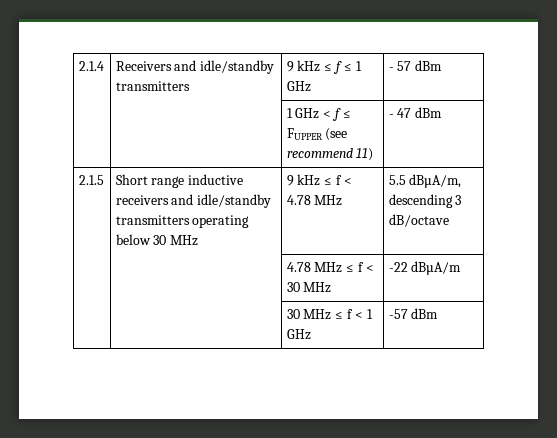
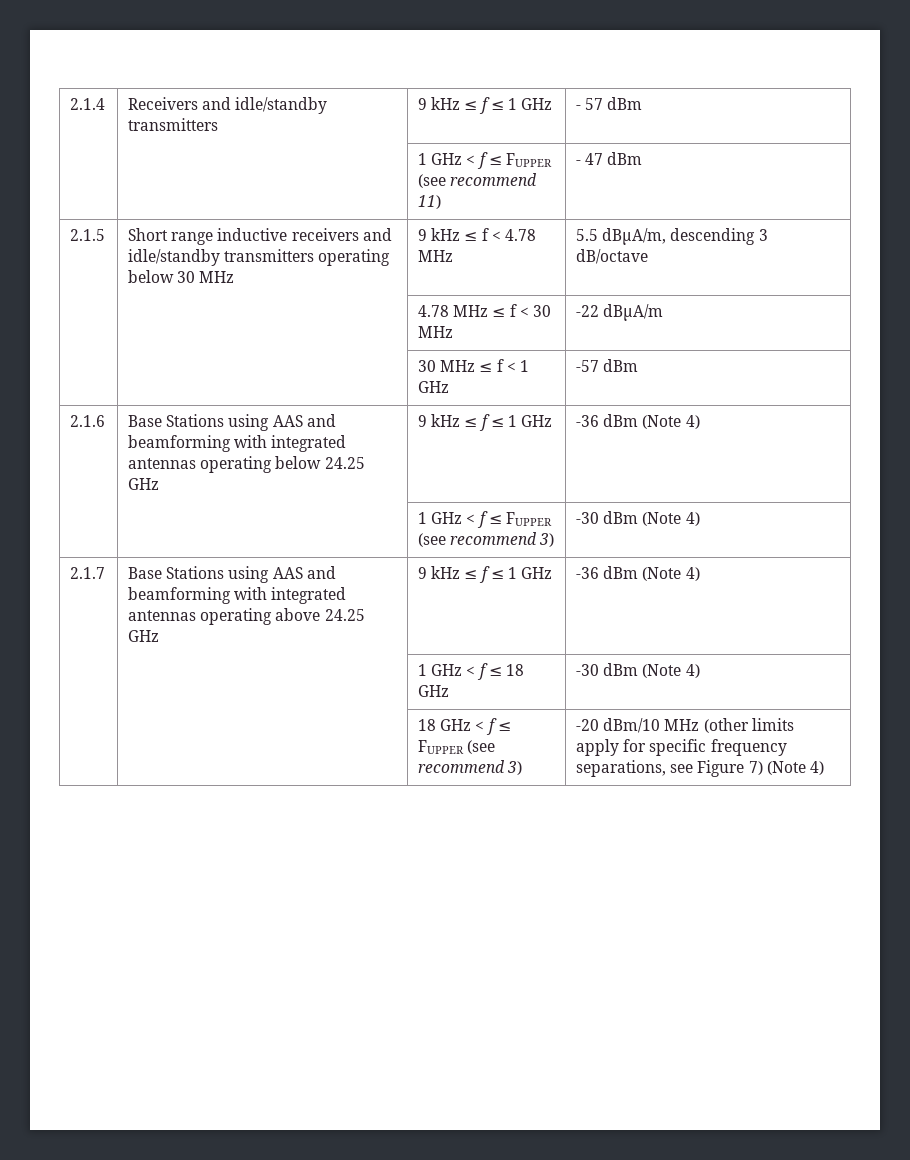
(439, 313) none -> [70,415,106,427] [128,414,336,431] [128,435,347,452] [128,456,365,473] [128,478,160,490] [418,414,553,431] [576,414,700,429] [418,511,553,528] [418,532,555,547] [576,511,700,526] [70,567,106,579] [128,566,336,583] [128,587,347,604] [128,608,365,625] [128,630,160,642] [418,566,553,583] [576,566,700,581] [418,663,525,680] [418,685,450,697] [576,663,700,678] [418,718,511,735] [418,740,496,754] [418,760,523,775] [576,718,794,733] [576,739,787,756] [576,760,825,777] // 2.1.6 | Base Stations using AAS and beamforming with integrated antennas operating below 24.25 GHz | 9 kHz ≤ f ≤ 1 GHz | -36 dBm (Note 4) // | | 1 GHz < f ≤ FUPPER (see recommend 3) | -30 dBm (Note 4) // 2.1.7 | Base Stations using AAS and beamforming with integrated antennas operating above 24.25 GHz | 9 kHz ≤ f ≤ 1 GHz | -36 dBm (Note 4) // | | 1 GHz < f ≤ 18 GHz | -30 dBm (Note 4) // | | 18 GHz < f ≤ FUPPER (see recommend 3) | -20 dBm/10 MHz (other limits apply for specific frequency separations, see Figure 7) (Note 4)

